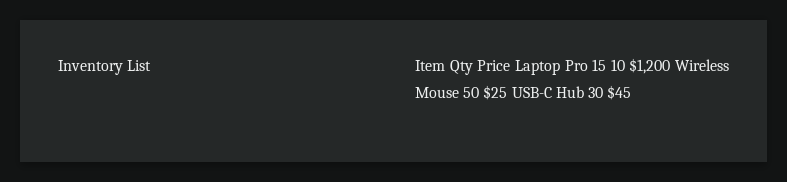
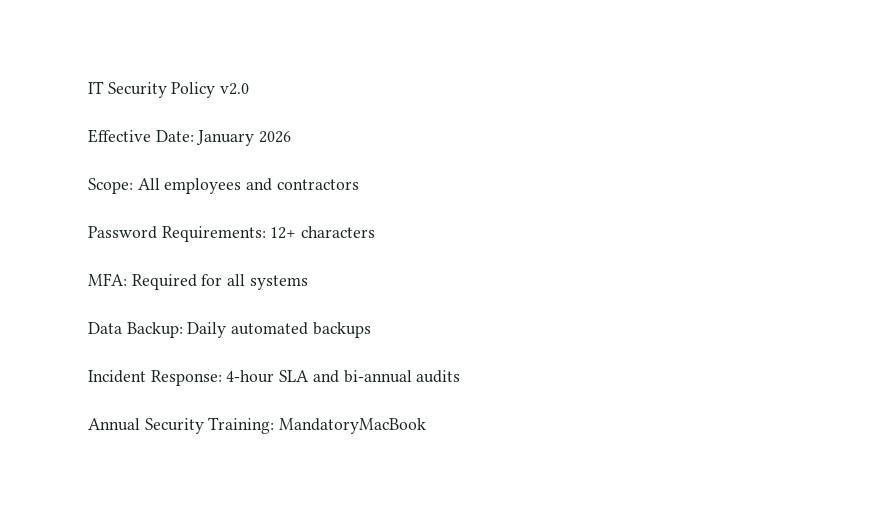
[58,60,152,75] [415,58,729,75] [415,85,632,100] Inventory List // Item Qty Price Laptop Pro 15 10 $1,200 Wireless Mouse 50 $25 USB-C Hub 30 $45 -> [88,81,250,98] [88,129,292,146] [88,178,359,194] [88,226,376,242] [88,273,308,290] [88,322,371,338] [88,370,461,386] [88,417,427,434] IT Security Policy v2.0 // Effective Date: January 2026 // Scope: All employees and contractors // Password Requirements: 12+ characters // MFA: Required for all systems // Data Backup: Daily automated backups // Incident Response: 4-hour SLA and bi-annual audits // Annual Security Training: MandatoryMacBook

